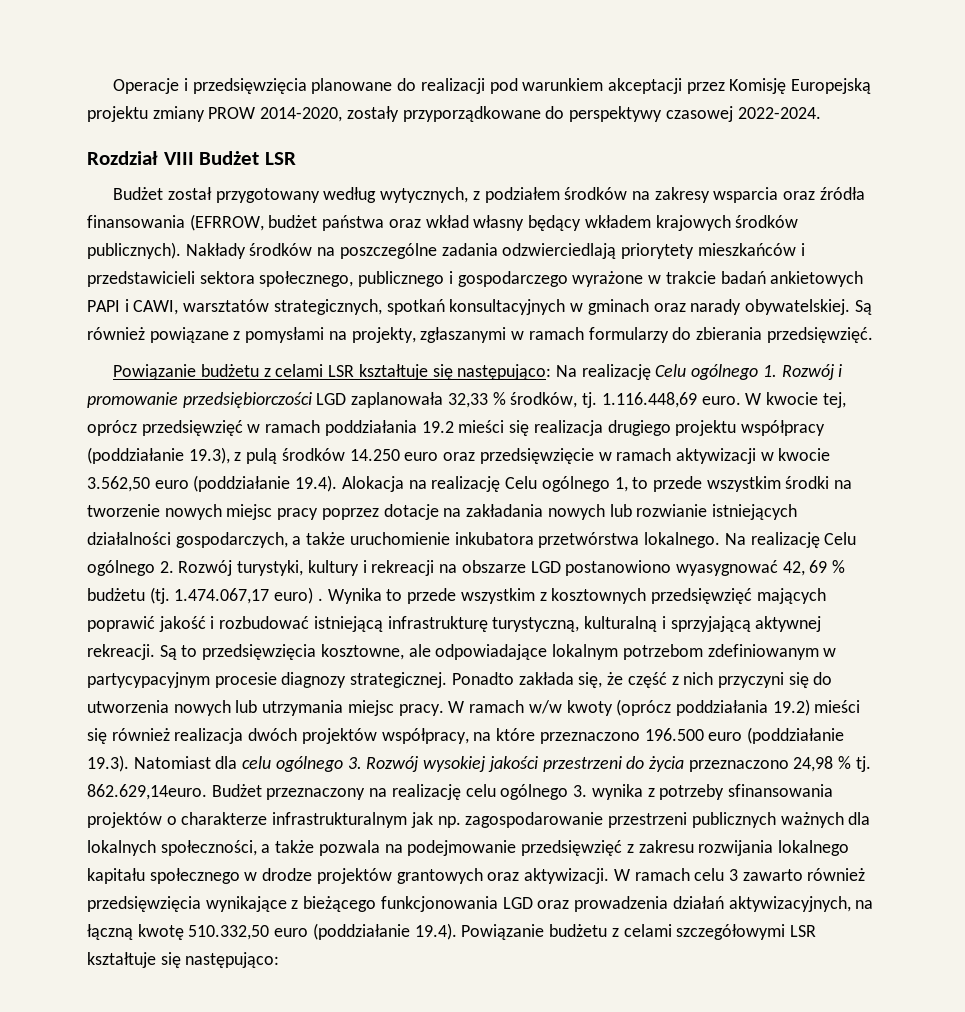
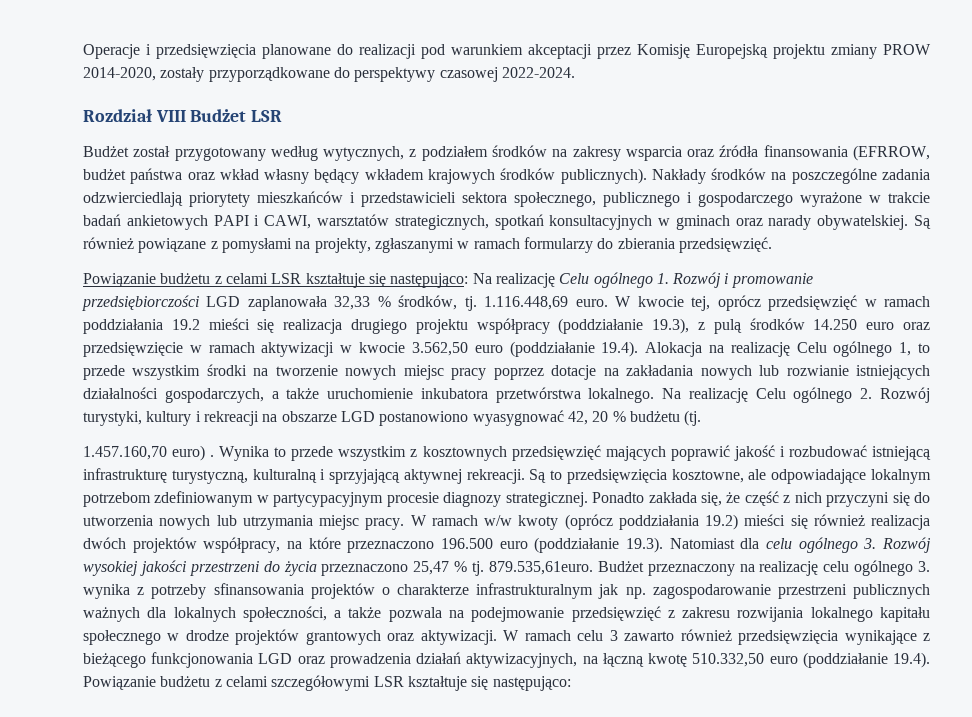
[809,560,828,573] 69 -> [592,411,609,422] 20
[174,588,270,604] 1.474.067,17 -> [83,446,167,460] // 1.457.160,70
[793,756,834,772] 24,98 -> [413,561,450,575] 25,47
[87,784,207,800] 862.629,14euro. -> [488,561,593,575] 879.535,61euro.

